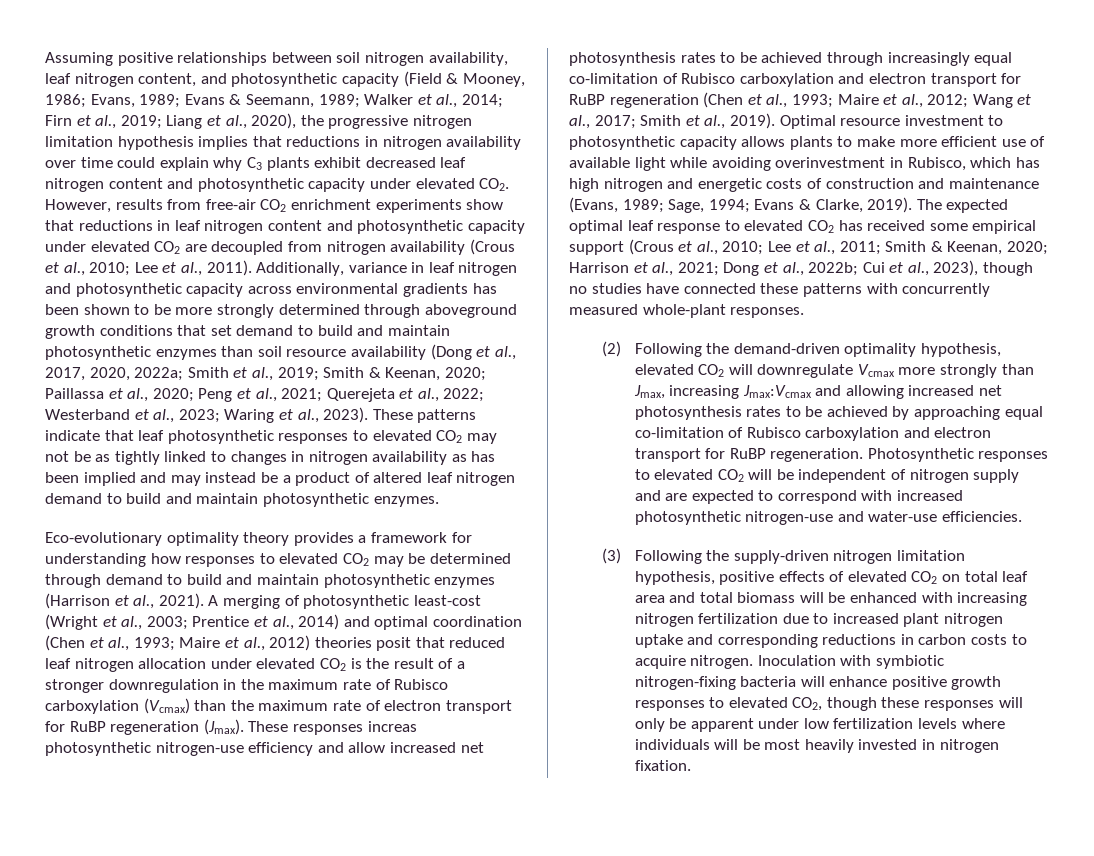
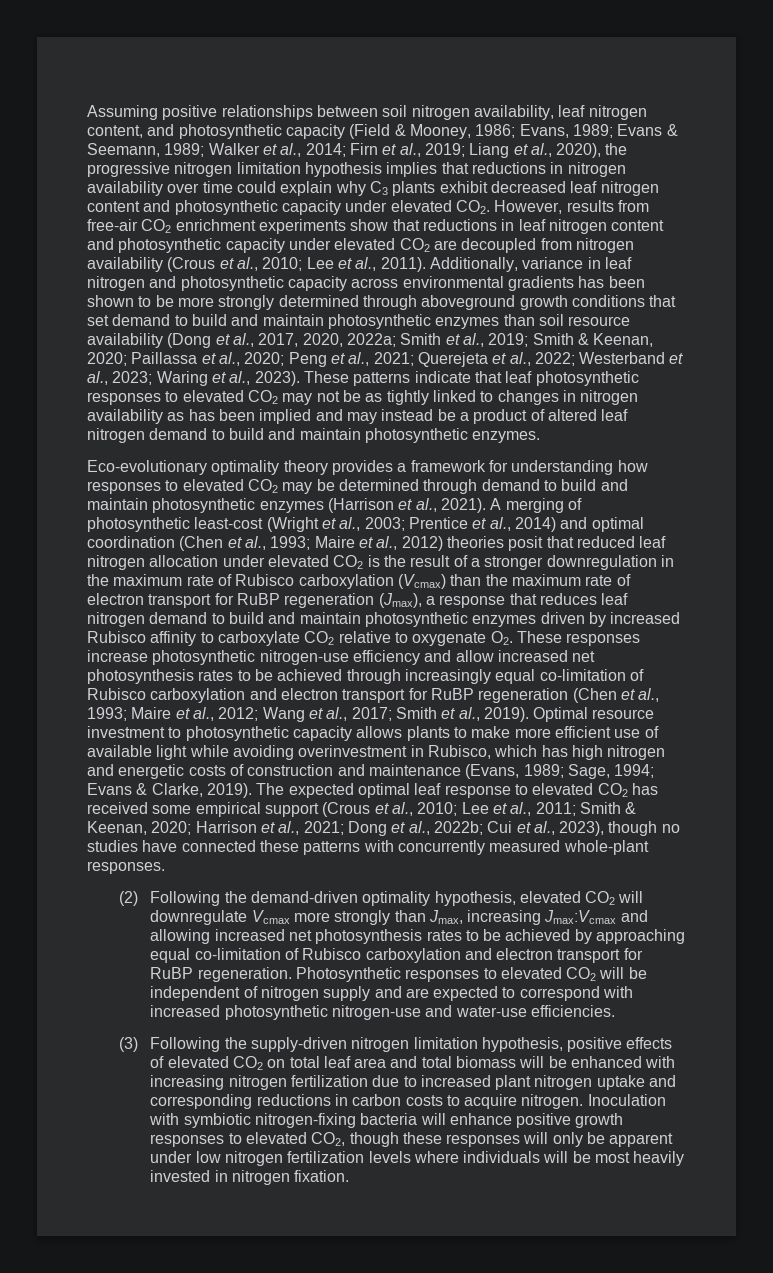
[203,719,244,735] (Jmax). -> [378,593,629,608] [87,612,681,627] [87,631,513,646] (Jmax), a response that reduces leaf nitrogen demand to build and maintain photosynthetic enzymes driven by increased Rubisco affinity to carboxylate CO2 relative to oxygenate O2.
[367,721,417,732] increas -> [87,650,148,662] increase
(829, 723) none -> [224,1151,283,1166] nitrogen

